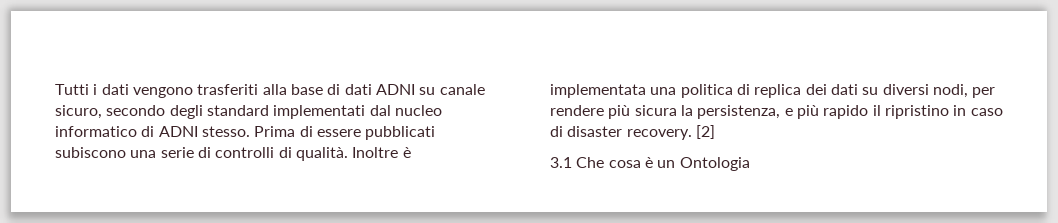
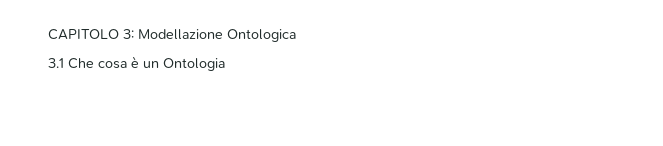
[55,84,485,98] [55,105,442,119] [55,126,436,140] [55,147,411,161] [550,84,996,98] [550,105,1003,119] [550,125,715,140] Tutti i dati vengono trasferiti alla base di dati ADNI su canale sicuro, secondo degli standard implementati dal nucleo informatico di ADNI stesso. Prima di essere pubblicati subiscono una serie di controlli di qualità. Inoltre è implementata una politica di replica dei dati su diversi nodi, per rendere più sicura la persistenza, e più rapido il ripristino in caso di disaster recovery. [2] -> [48,29,296,42] CAPITOLO 3: Modellazione Ontologica

